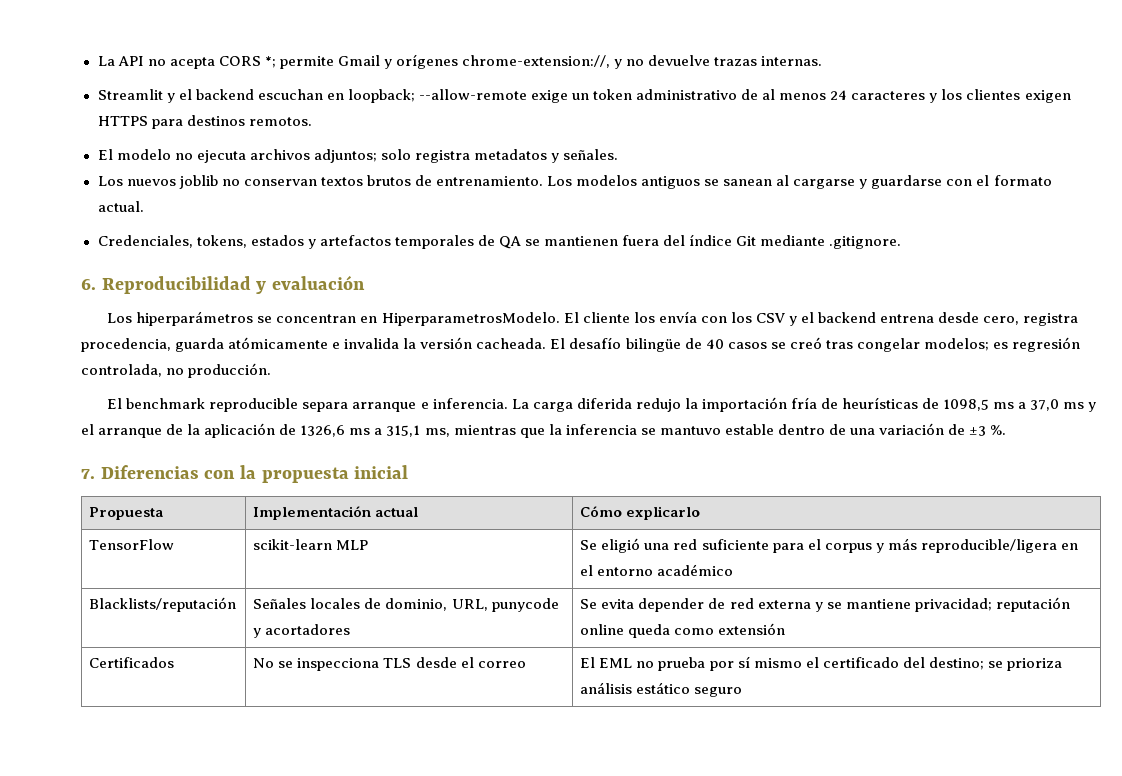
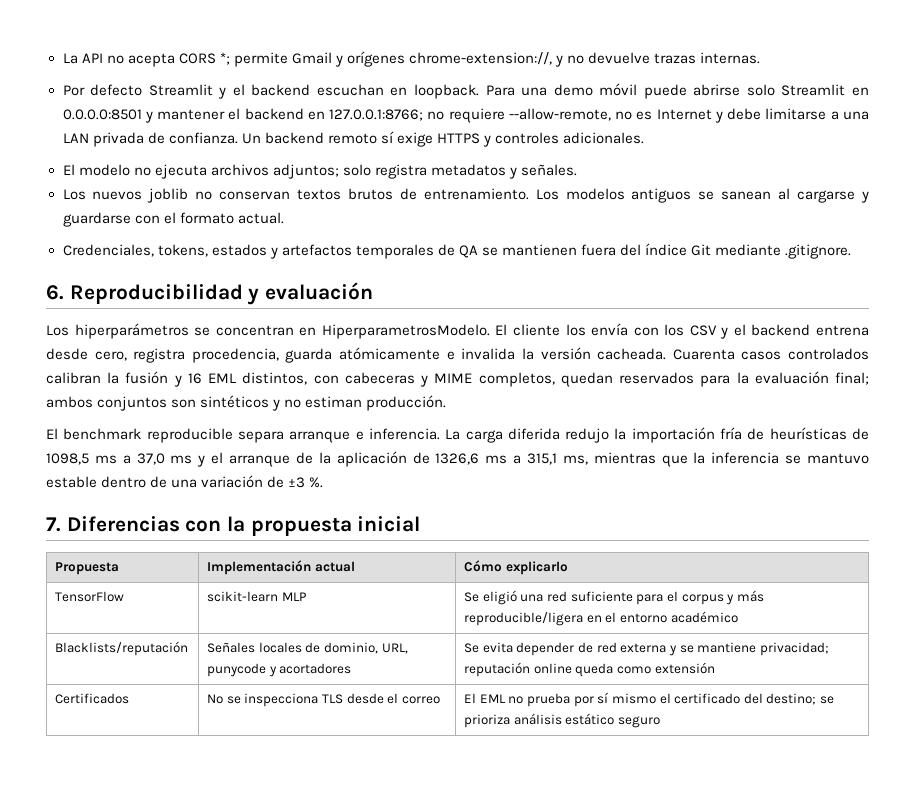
(823, 61) none -> [62,84,143,96] Por defecto
[347,89,1071,103] [97,115,312,129] loopback; --allow-remote exige un token administrativo de al menos 24 caracteres y los clientes exigen HTTPS para destinos remotos. -> [413,83,869,99] [62,108,869,123] [62,131,645,147] loopback. Para una demo móvil puede abrirse solo Streamlit en 0.0.0.0:8501 y mantener el backend en 127.0.0.1:8766; no requiere --allow-remote, no es Internet y debe limitarse a una LAN privada de confianza. Un backend remoto sí exige HTTPS y controles adicionales.
[550,337,1080,352] [81,364,185,377] El desafío bilingüe de 40 casos se creó tras congelar modelos; es regresión controlada, no -> [672,348,870,360] [46,371,870,387] [46,395,363,411] Cuarenta casos controlados calibran la fusión y 16 EML distintos, con cabeceras y MIME completos, quedan reservados para la evaluación final; ambos conjuntos son sintéticos y no estiman

